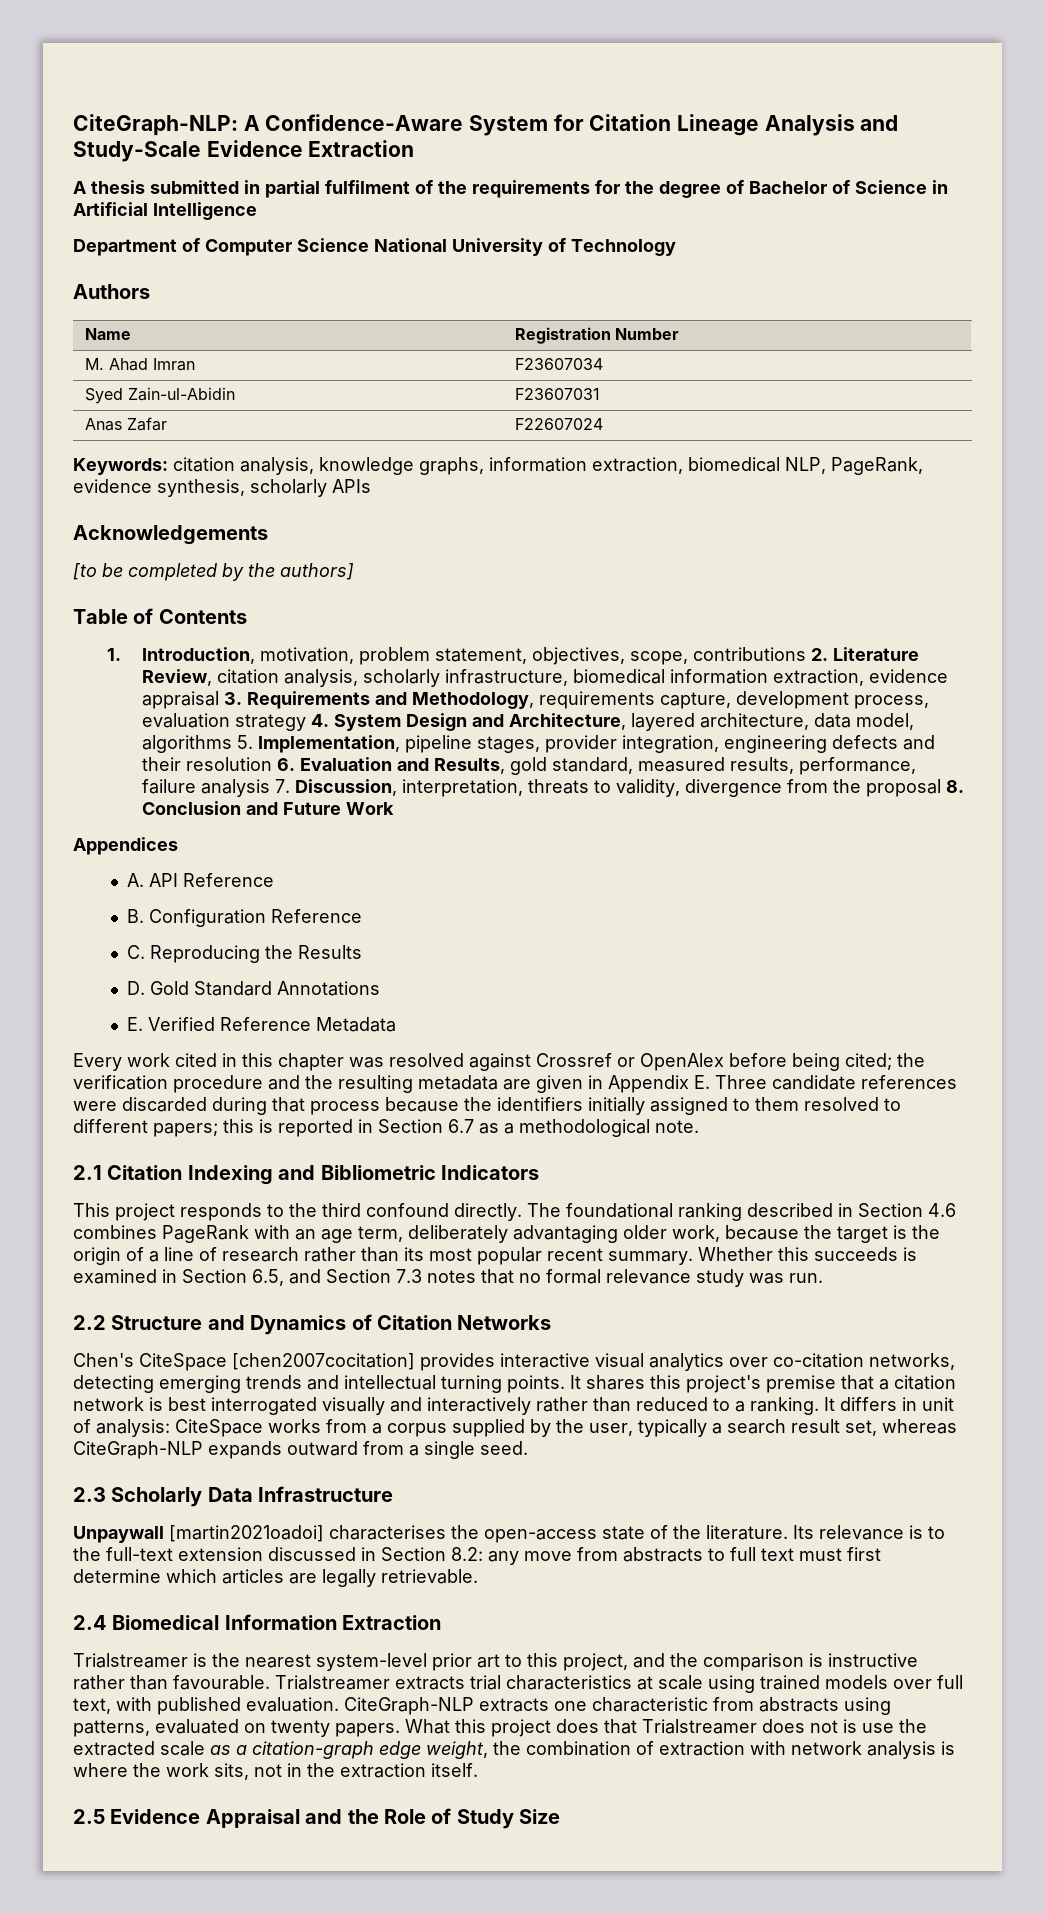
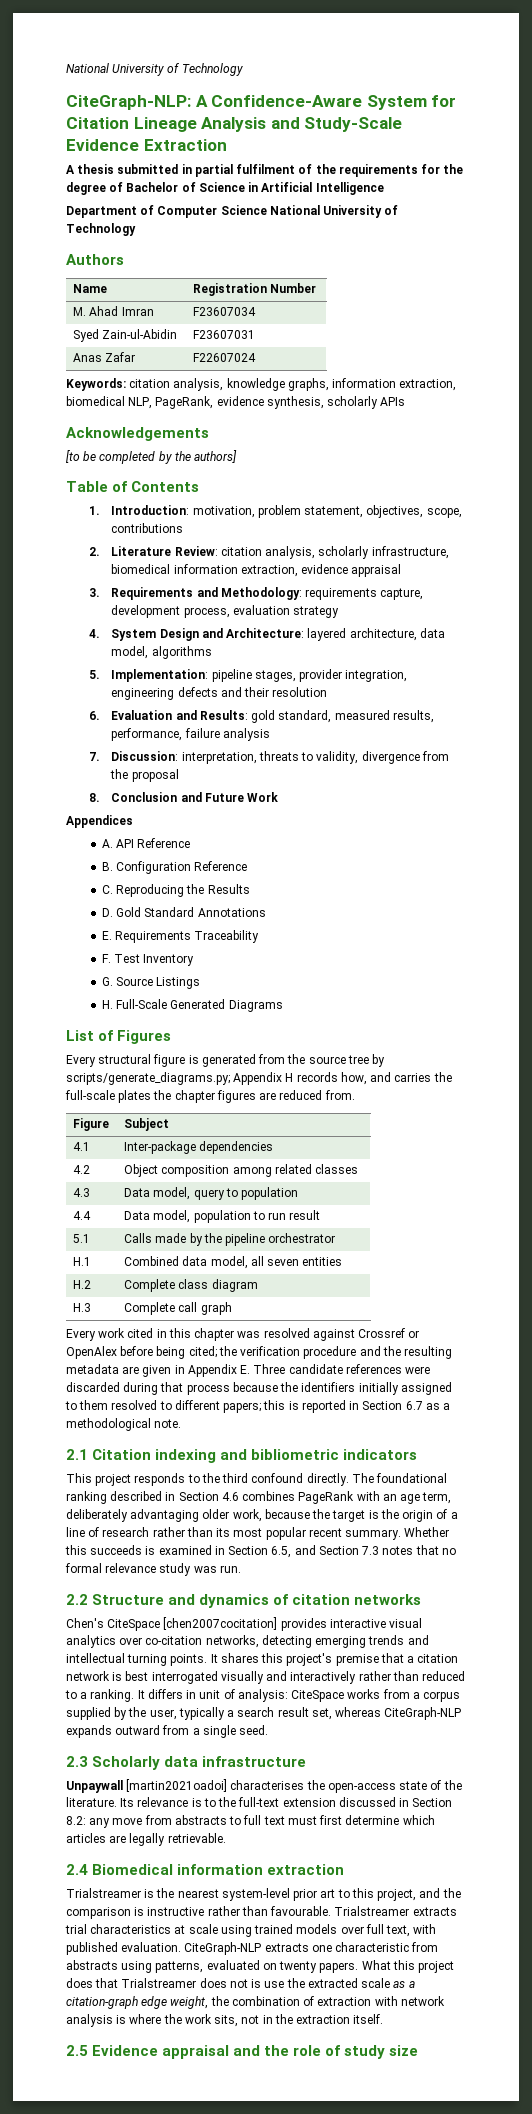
(73, 125) none -> [66,63,243,76] National University of Technology //
[141,647,255,664] Introduction, -> [111,505,190,515] Introduction:
(806, 654) none -> (184, 528) //
[141,669,212,686] Review, -> [174,546,218,556] Review:
(219, 700) none -> (402, 570) //
[411,692,534,709] Methodology, -> [220,587,302,600] Methodology:
(306, 722) none -> (340, 612) //
[508,713,626,730] Architecture, -> [226,628,305,638] Architecture:
[236,735,400,753] 5. Implementation, -> [88,669,209,682] // 5. Implementation:
(272, 764) none -> (328, 692) //
[433,758,505,774] Results, -> [199,710,248,720] Results:
[274,779,397,796] 7. Discussion, -> [88,751,179,761] // 7. Discussion:
(941, 788) none -> (179, 775) //
[148,1017,397,1032] Verified Reference Metadata -> [115,930,260,943] [101,954,195,966] [101,977,201,989] [101,999,283,1012] [66,1030,172,1044] [66,1054,386,1067] [66,1072,452,1085] [65,1090,355,1103] [73,1118,110,1131] [124,1118,170,1131] [73,1142,91,1151] [124,1141,274,1154] [73,1165,91,1174] [124,1164,359,1177] [73,1188,91,1197] [124,1187,299,1200] [73,1211,92,1220] [124,1210,321,1223] [73,1234,91,1243] [124,1233,336,1246] [73,1257,92,1266] [124,1256,343,1269] [73,1280,92,1289] [124,1279,258,1292] [73,1303,92,1312] [124,1302,232,1315] Requirements Traceability // F. Test Inventory // G. Source Listings // H. Full-Scale Generated Diagrams // List of Figures // Every structural figure is generated from the source tree by scripts/generate_diagrams.py; Appendix H records how, and carries the full-scale plates the chapter figures are reduced from. // Figure | Subject // 4.1 | Inter-package dependencies // 4.2 | Object composition among related classes // 4.3 | Data model, query to population // 4.4 | Data model, population to run result // 5.1 | Calls made by the pipeline orchestrator // H.1 | Combined data model, all seven entities // H.2 | Complete class diagram // H.3 | Complete call graph
[187,1165,539,1185] Indexing and Bibliometric Indicators -> [155,1449,418,1463] indexing and bibliometric indicators
[250,1314,552,1335] Dynamics of Citation Networks -> [199,1594,422,1608] dynamics of citation networks
[207,1486,394,1502] Data Infrastructure -> [164,1756,307,1767] data infrastructure
[224,1614,442,1630] Information Extraction -> [177,1864,345,1875] information extraction
[205,1808,561,1829] Appraisal and the Role of Study Size -> [162,2045,419,2059] appraisal and the role of study size

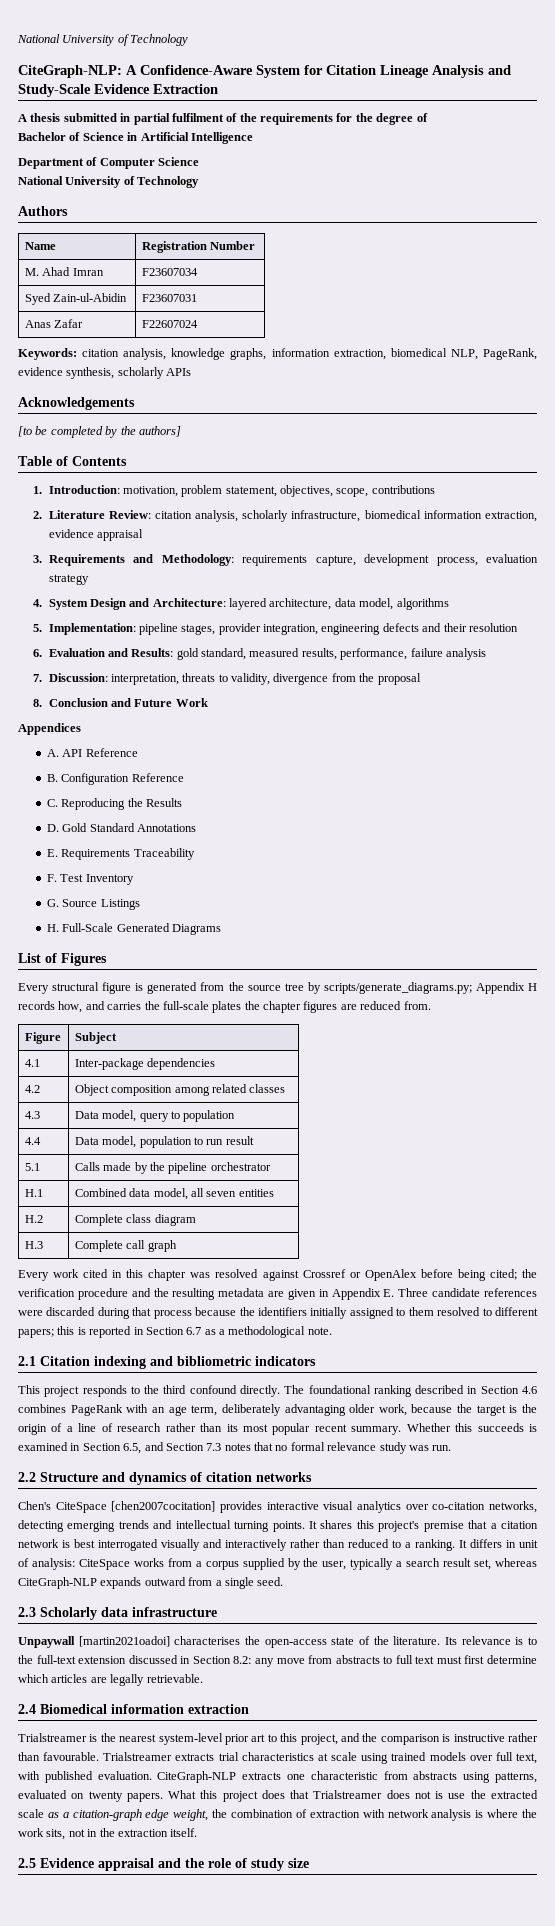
(124, 187) none -> (428, 117) //
(267, 210) none -> (200, 161) //

